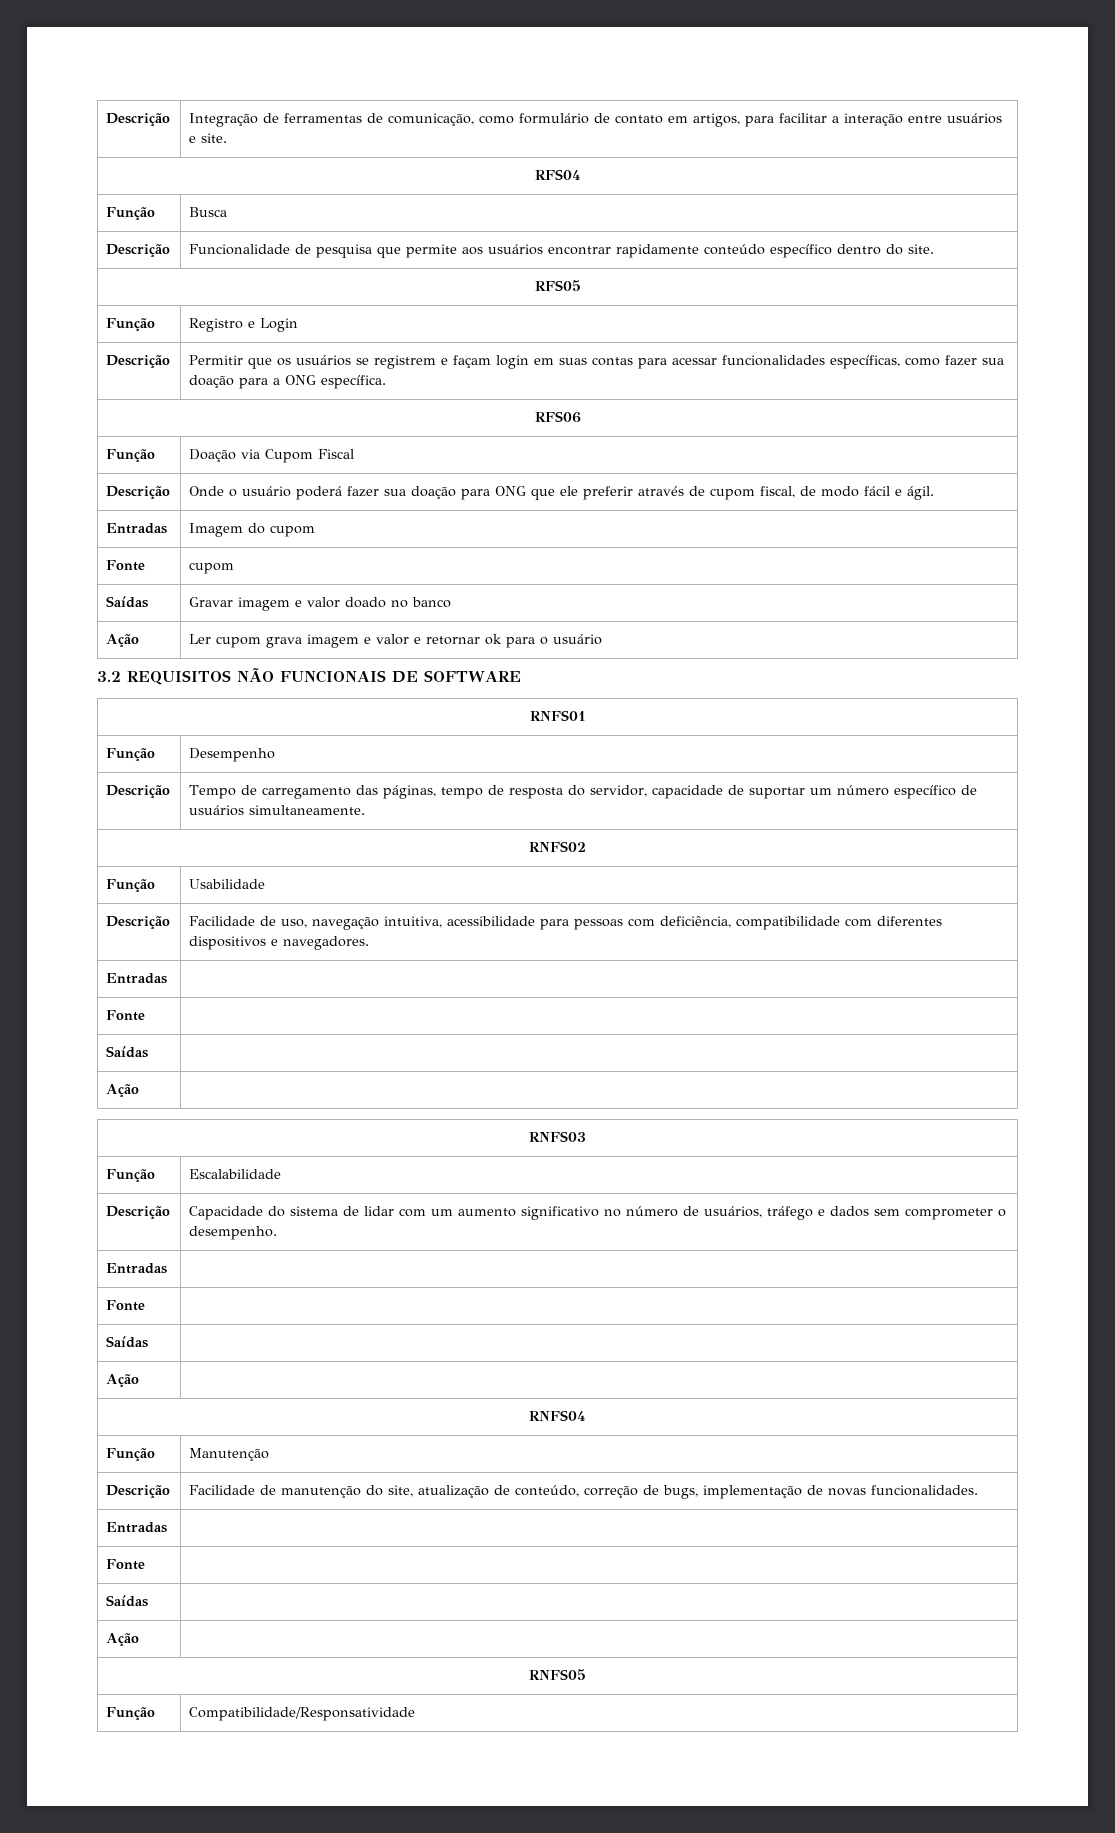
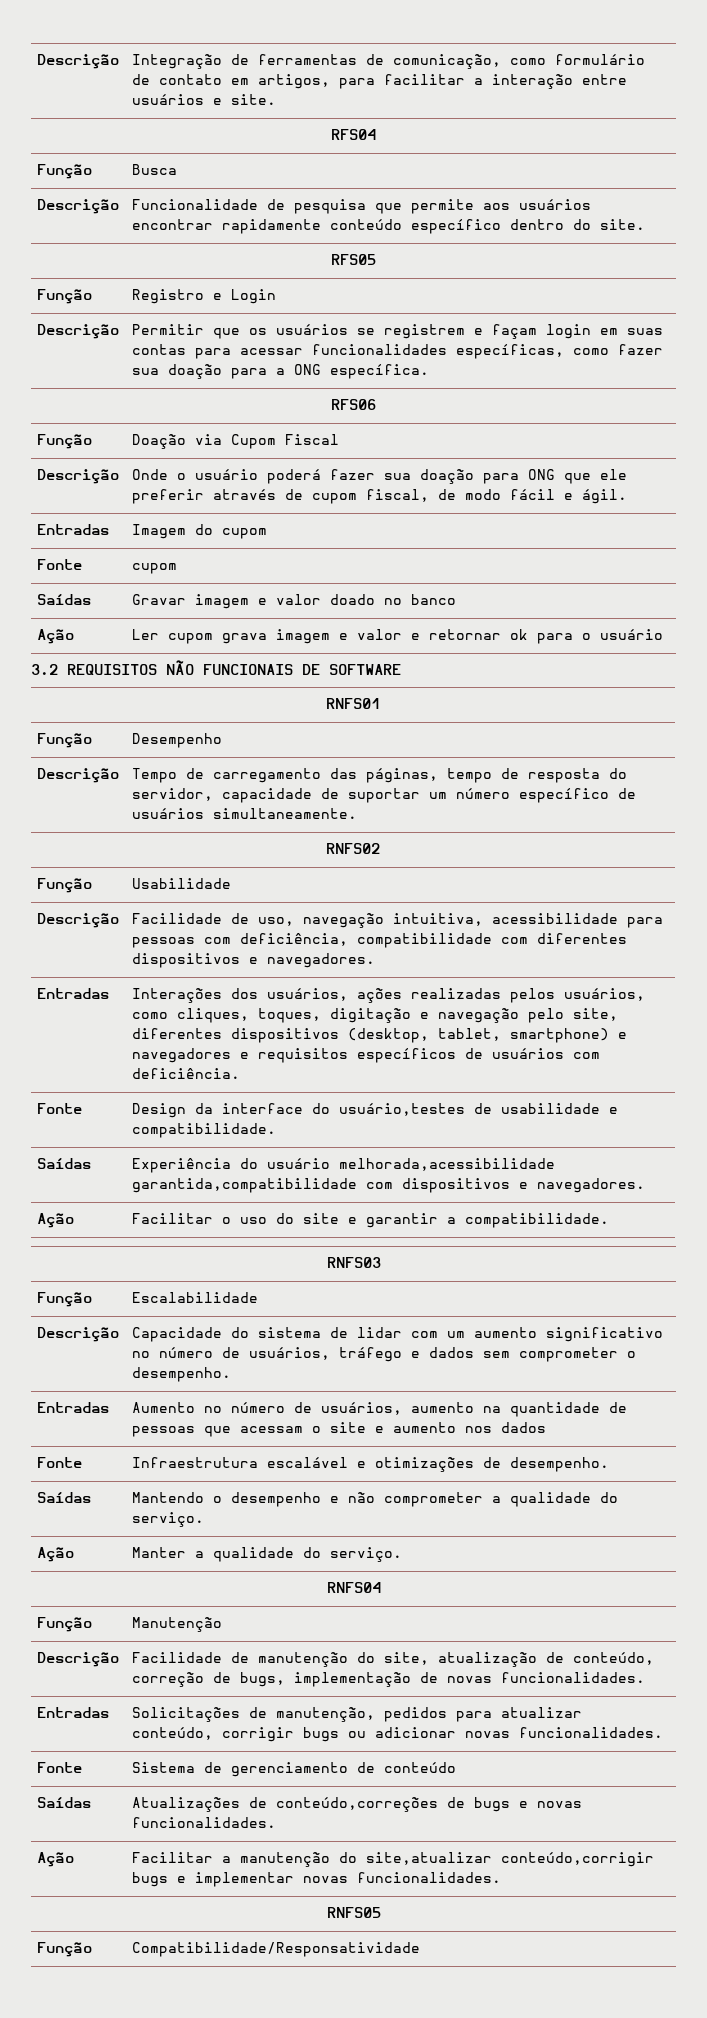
[106,1010,146,1021] [106,1046,149,1058] [106,1084,140,1097] // Fonte | // Saídas | // Ação | -> [132,988,646,1003] [132,1008,619,1023] [132,1028,628,1043] [132,1048,601,1063] [132,1068,241,1079] [37,1103,83,1114] [132,1103,619,1118] [132,1123,277,1138] [37,1158,92,1169] [132,1158,556,1173] [132,1178,646,1193] [37,1213,75,1228] [132,1213,610,1228] Interações dos usuários, ações realizadas pelos usuários, como cliques, toques, digitação e navegação pelo site, diferentes dispositivos (desktop, tablet, smartphone) e navegadores e requisitos específicos de usuários com deficiência. // Fonte | Design da interface do usuário,testes de usabilidade e compatibilidade. // Saídas | Experiência do usuário melhorada,acessibilidade garantida,compatibilidade com dispositivos e navegadores. // Ação | Facilitar o uso do site e garantir a compatibilidade.
[106,1300,146,1311] [106,1336,149,1348] [106,1374,140,1387] // Fonte | // Saídas | // Ação | -> [132,1402,628,1417] [132,1422,547,1437] [37,1457,83,1468] [132,1457,610,1472] [37,1492,92,1503] [132,1492,619,1507] [132,1512,205,1527] [37,1547,75,1562] [132,1547,403,1562] Aumento no número de usuários, aumento na quantidade de pessoas que acessam o site e aumento nos dados // Fonte | Infraestrutura escalável e otimizações de desempenho. // Saídas | Mantendo o desempenho e não comprometer a qualidade do serviço. // Ação | Manter a qualidade do serviço.
[106,1559,146,1570] [106,1595,149,1607] [106,1633,140,1646] // Fonte | // Saídas | // Ação | -> [132,1707,583,1722] [132,1727,664,1742] [37,1762,83,1773] [132,1762,457,1777] [37,1797,92,1808] [132,1797,583,1812] [132,1817,277,1828] [37,1852,75,1867] [132,1852,655,1867] [132,1872,502,1887] Solicitações de manutenção, pedidos para atualizar conteúdo, corrigir bugs ou adicionar novas funcionalidades. // Fonte | Sistema de gerenciamento de conteúdo // Saídas | Atualizações de conteúdo,correções de bugs e novas funcionalidades. // Ação | Facilitar a manutenção do site,atualizar conteúdo,corrigir bugs e implementar novas funcionalidades.

